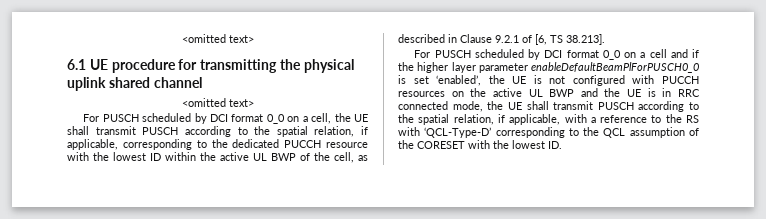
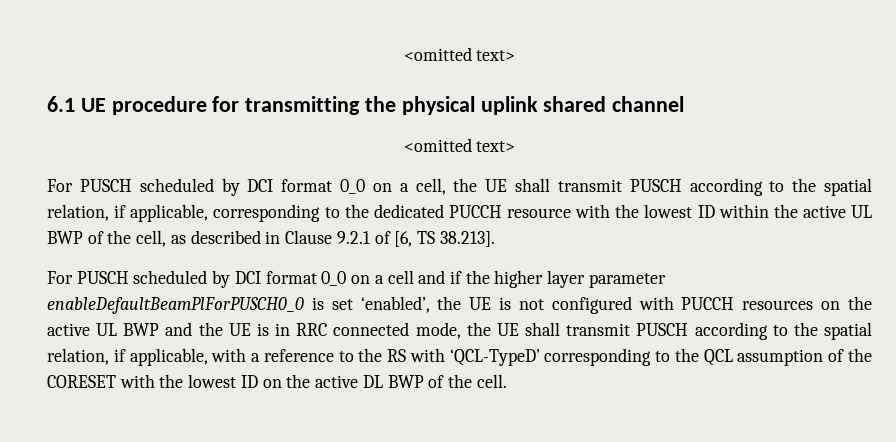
[424,127,492,138] ‘QCL-Type-D’ -> [449,349,540,366] ‘QCL-TypeD’
[548,141,562,149] ID. -> [240,374,507,388] ID on the active DL BWP of the cell.

